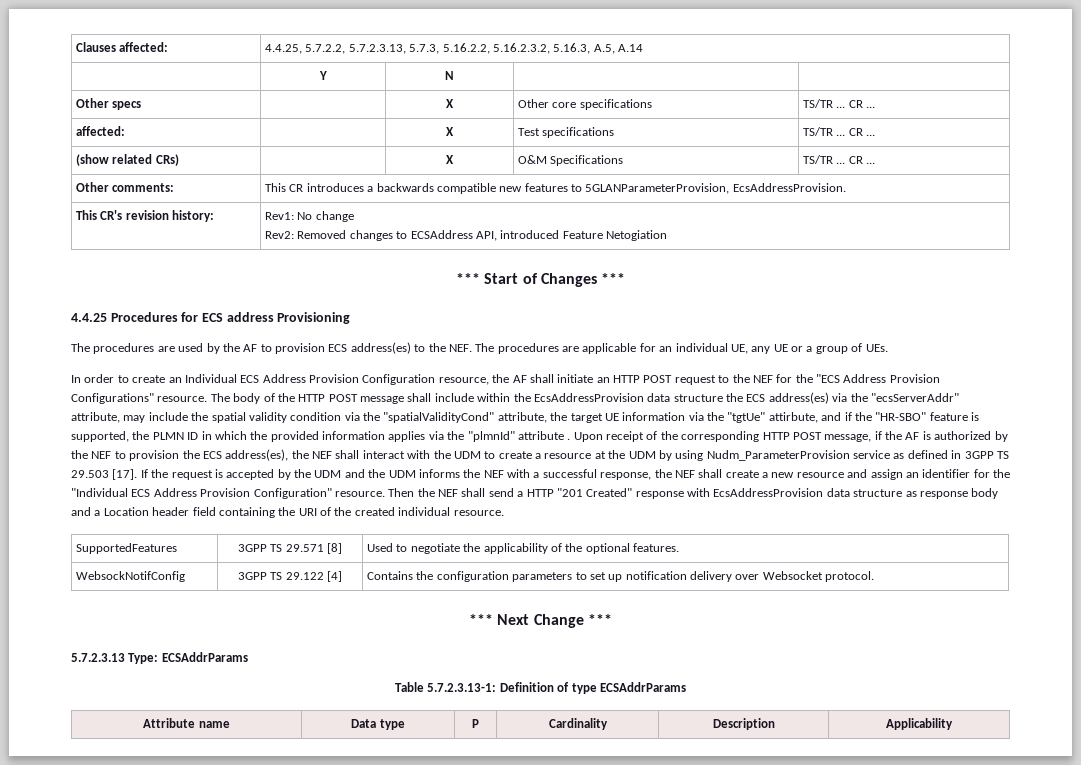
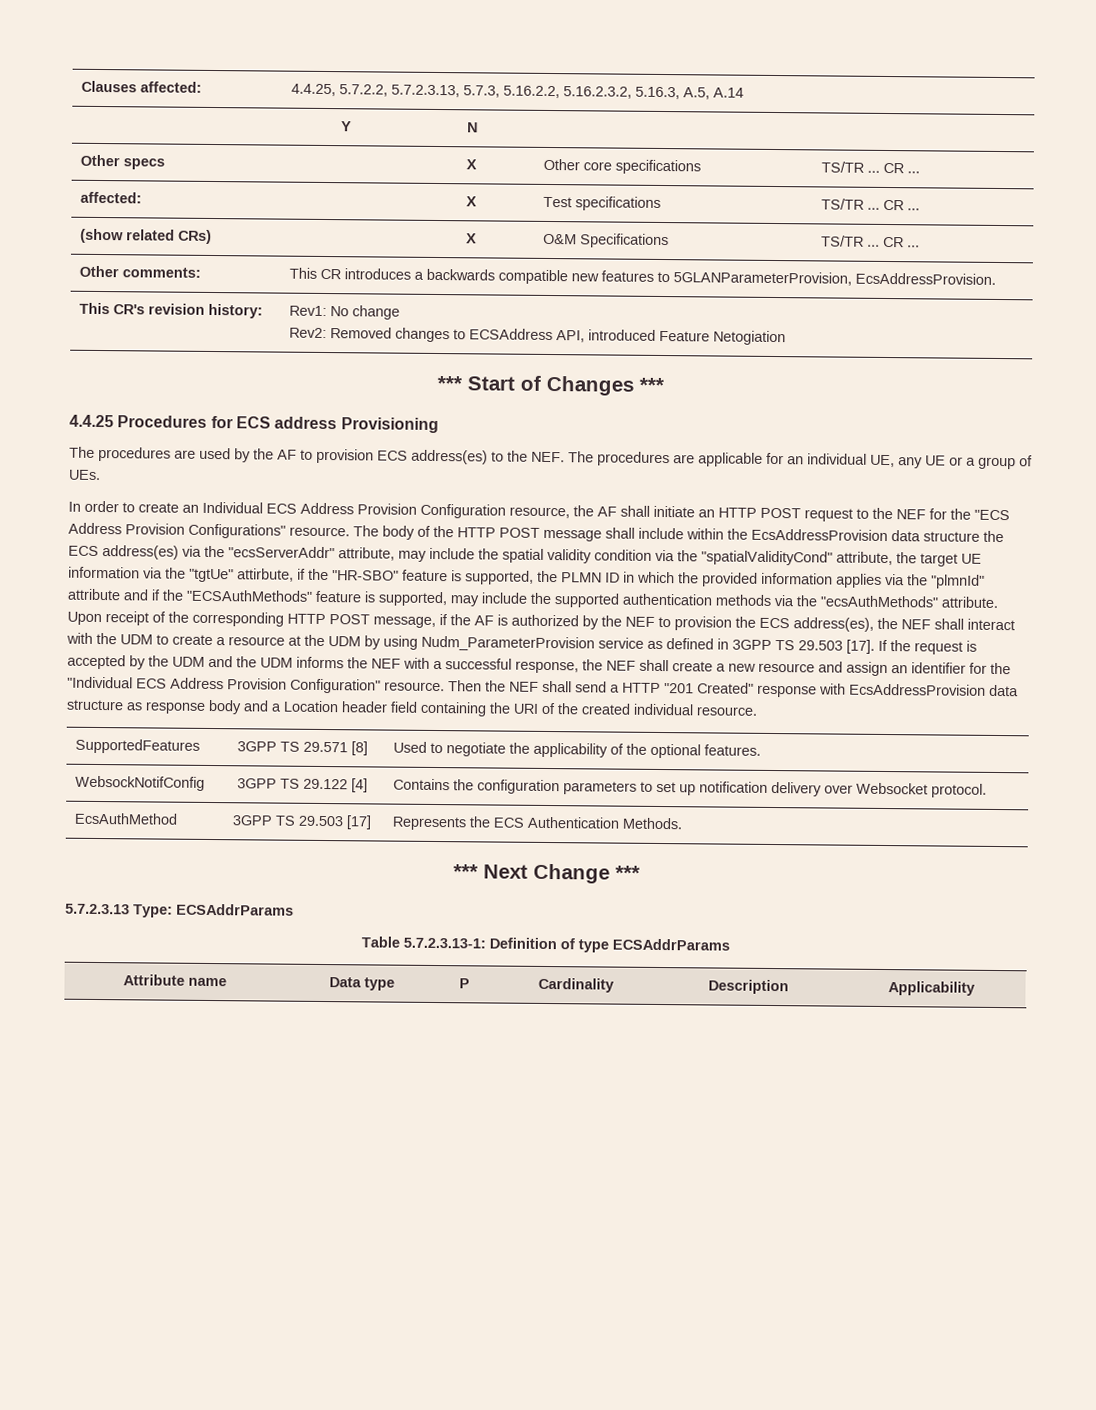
[821,412,842,421] and -> (294, 575) none
[567,438,571,440] . -> [123,589,998,609] and if the "ECSAuthMethods" feature is supported, may include the supported authentication methods via the "ecsAuthMethods" attribute.
(875, 576) none -> [74,812,179,825] [232,815,372,830] [392,816,683,831] // EcsAuthMethod | 3GPP TS 29.503 [17] | Represents the ECS Authentication Methods.

